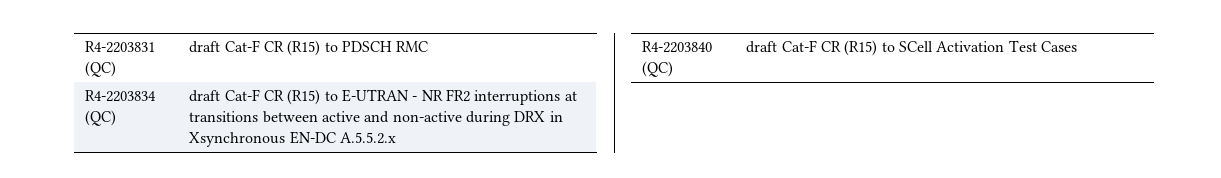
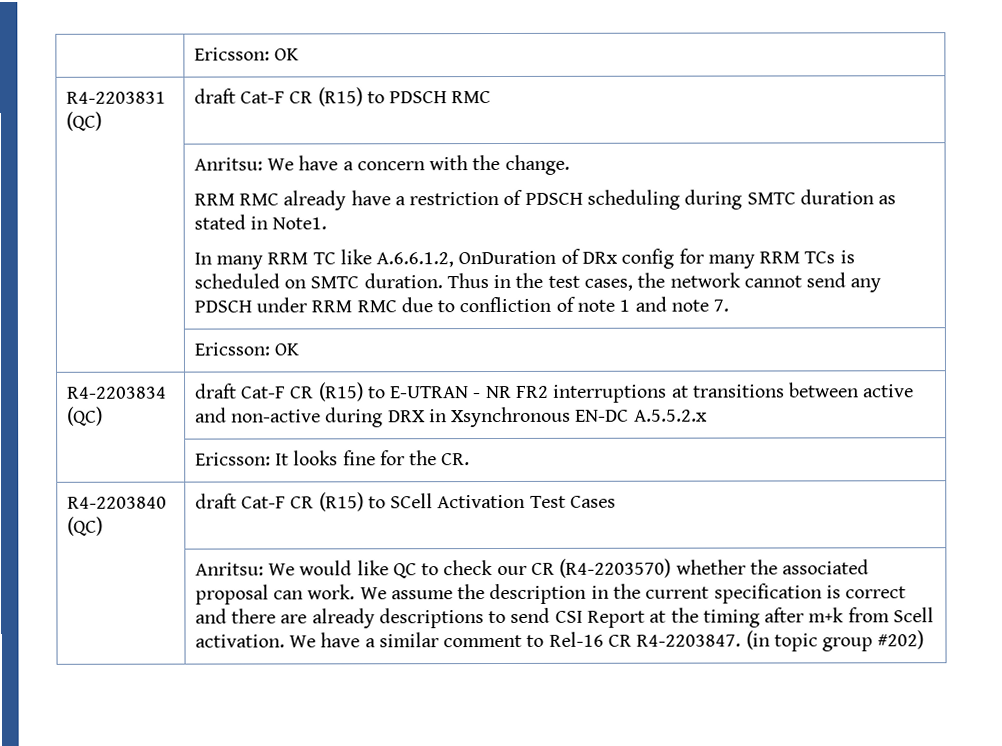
(85, 47) none -> [193,47,300,61] | Ericsson: OK //
(429, 46) none -> [193,154,570,175] [193,189,897,211] [193,214,328,230] [193,248,855,270] [193,272,882,293] [193,296,730,313] [193,342,300,356] // | Anritsu: We have a concern with the change. // RRM RMC already have a restriction of PDSCH scheduling during SMTC duration as stated in Note1. // In many RRM TC like A.6.6.1.2, OnDuration of DRx config for many RRM TCs is scheduled on SMTC duration. Thus in the test cases, the network cannot send any PDSCH under RRM RMC due to confliction of note 1 and note 7. // | Ericsson: OK
(397, 138) none -> [194,450,471,466] // | Ericsson: It looks fine for the CR.
(1077, 46) none -> [194,558,870,579] [194,583,907,605] [194,607,934,629] [194,630,925,652] // | Anritsu: We would like QC to check our CR (R4-2203570) whether the associated proposal can work. We assume the description in the current specification is correct and there are already descriptions to send CSI Report at the timing after m+k from Scell activation. We have a similar comment to Rel-16 CR R4-2203847. (in topic group #202)

